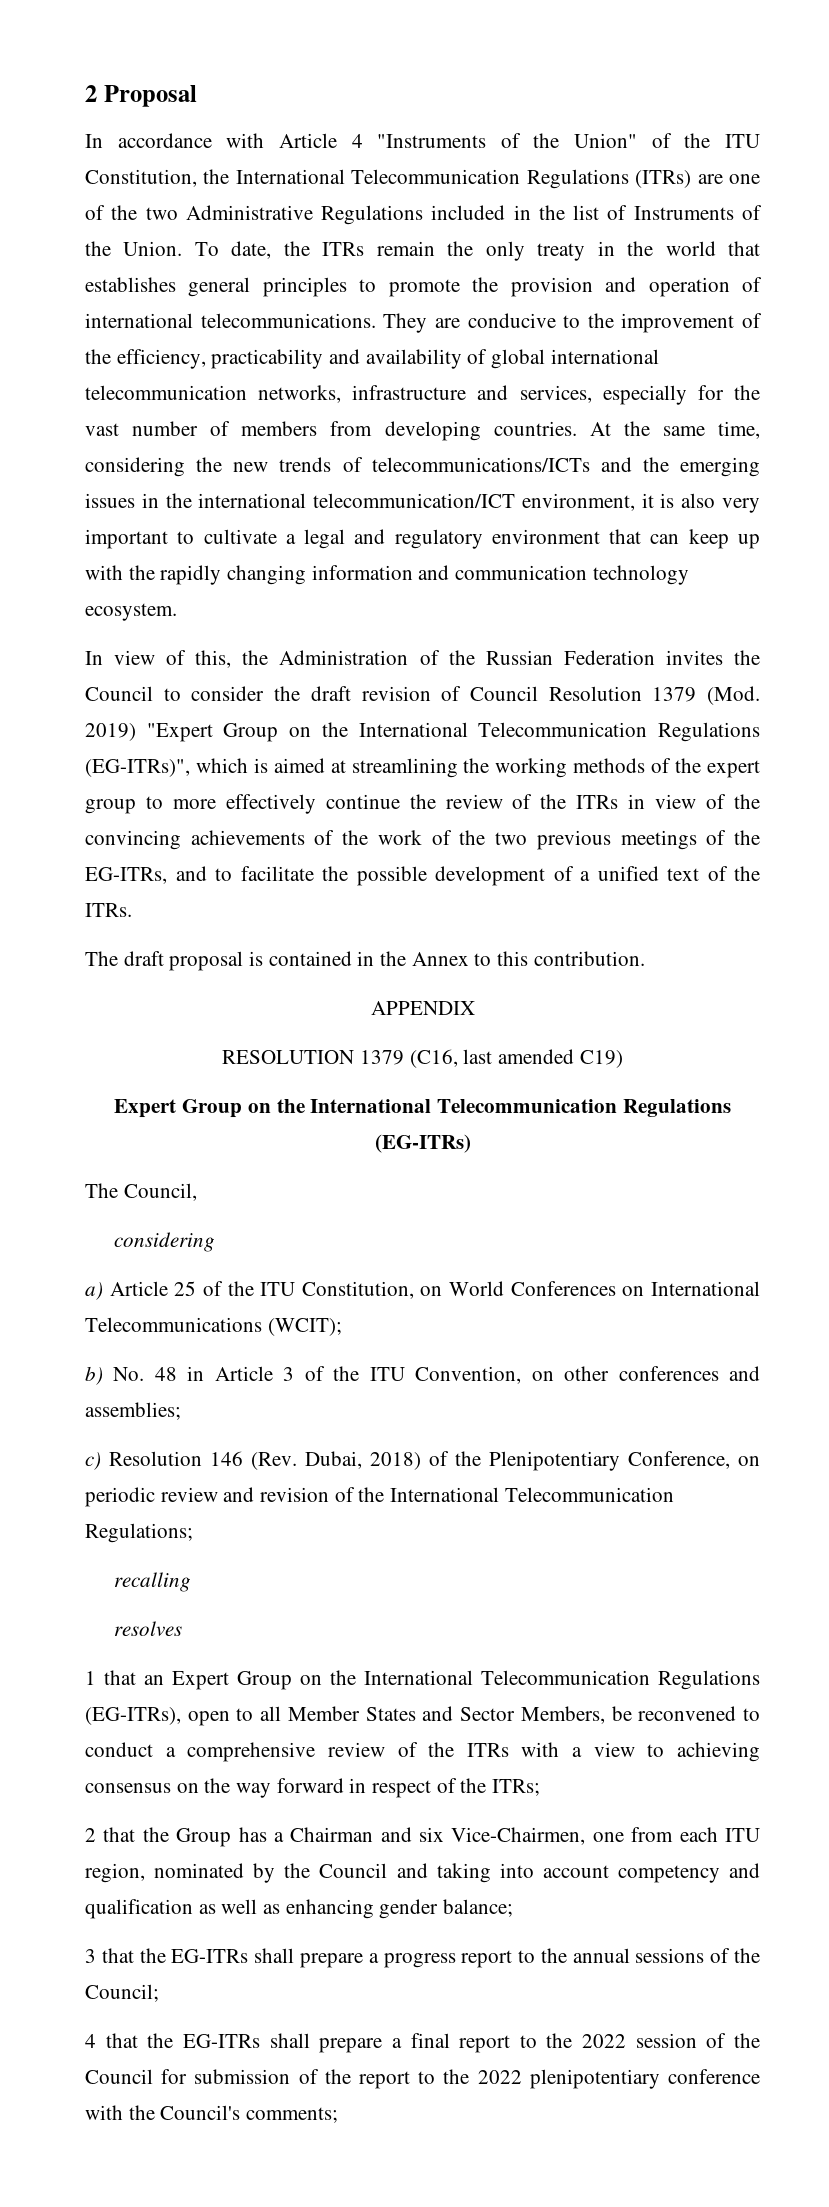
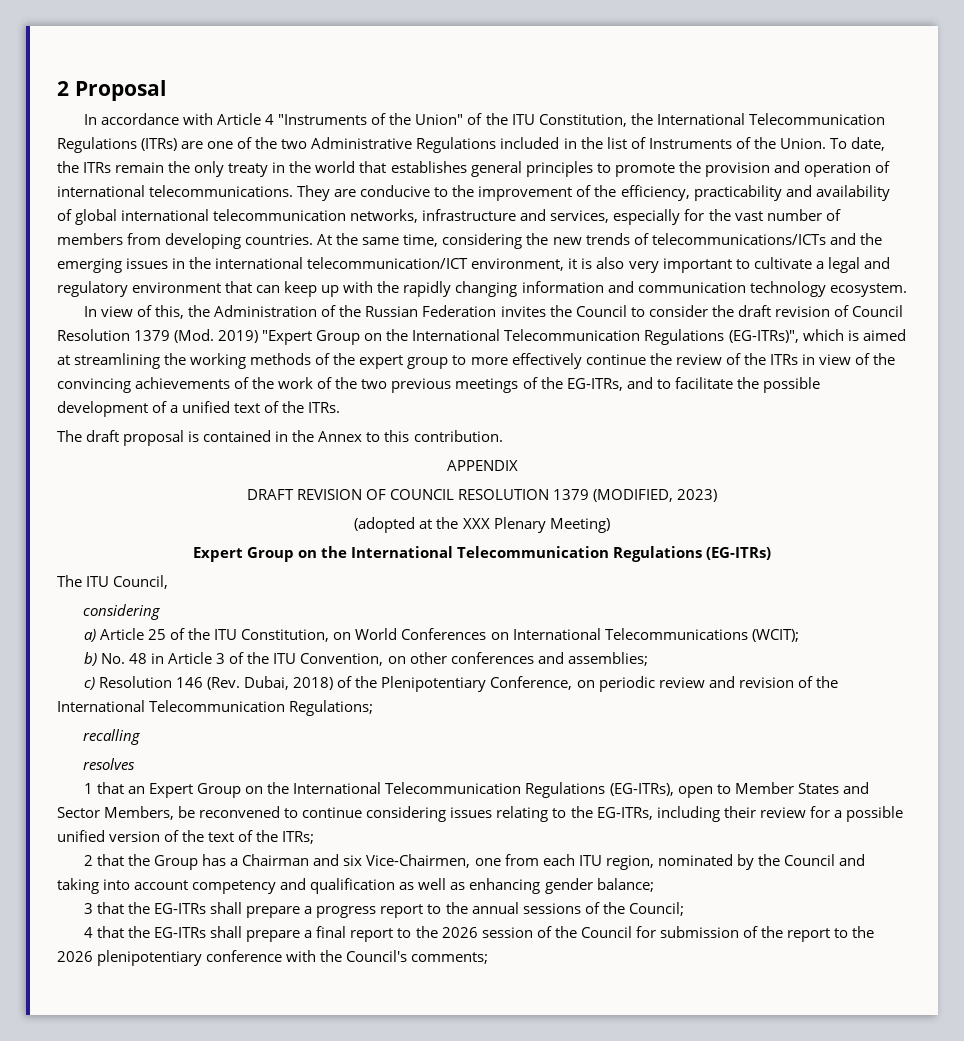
[222,1049,623,1068] RESOLUTION 1379 (C16, last amended C19) -> [246,489,718,502] [354,517,610,533] DRAFT REVISION OF COUNCIL RESOLUTION 1379 (MODIFIED, 2023) // (adopted at the XXX Plenary Meeting)
(118, 1190) none -> [86,576,110,587] ITU
[260,1706,282,1721] all -> (731, 789) none
[85,1742,760,1762] [85,1778,432,1798] conduct a comprehensive review of the ITRs with a view to achieving consensus on the way forward in respect -> [302,806,903,822] [57,830,235,842] continue considering issues relating to the EG-ITRs, including their review for a possible unified version of the text
[582,2034,627,2048] 2022 -> [441,927,478,938] 2026
[477,2070,522,2084] 2022 -> [57,951,93,962] 2026

